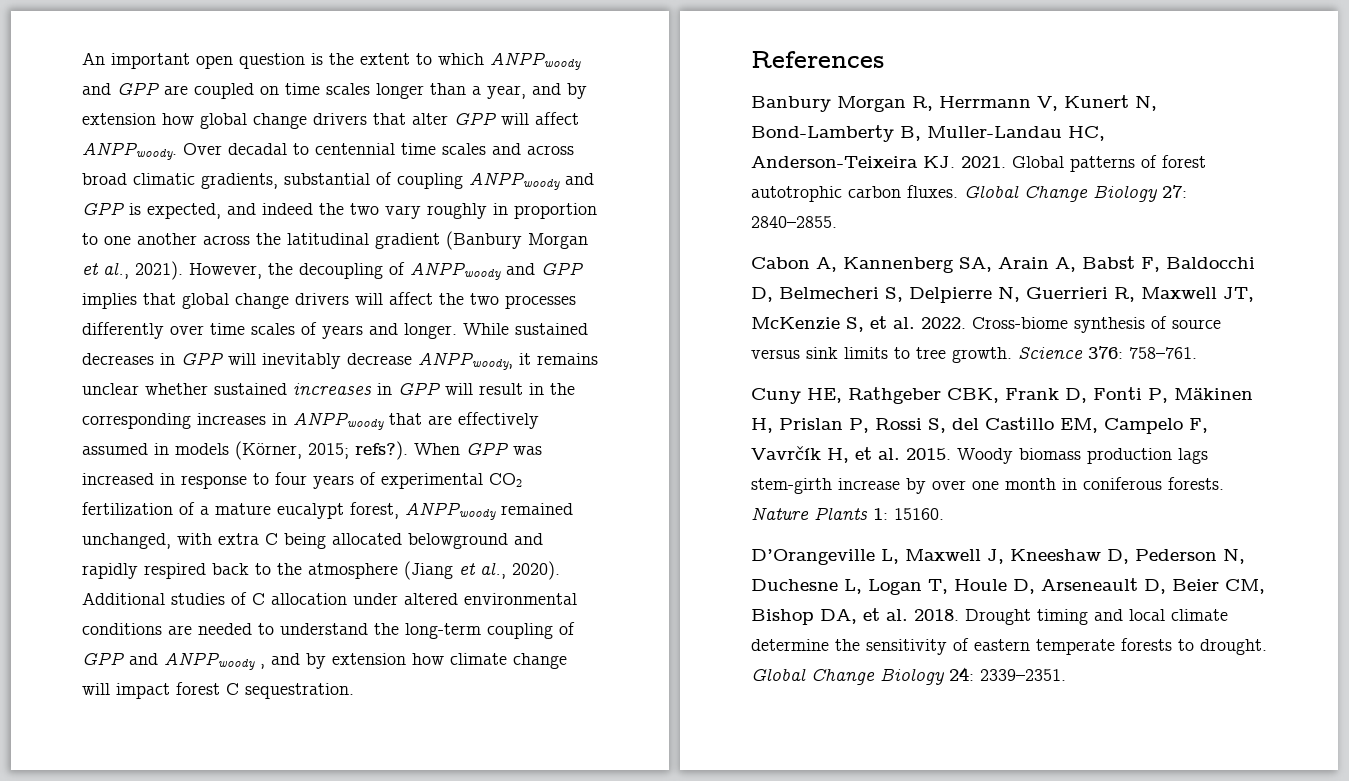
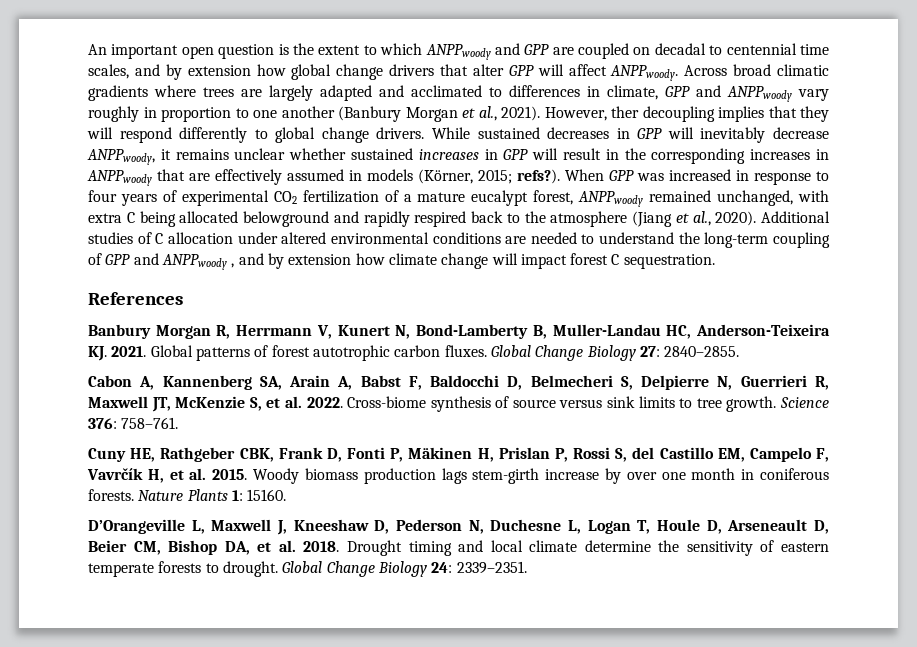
[285,83,526,99] time scales longer than a year, -> [654,43,830,55] [88,64,129,79] decadal to centennial time scales,
[183,143,574,155] [82,172,594,190] [82,202,379,219] Over decadal to centennial time scales and across broad climatic gradients, substantial of coupling ANPPwoody and GPP is expected, and indeed the two -> [684,64,829,76] [88,85,792,102] Across broad climatic gradients where trees are largely adapted and acclimated to differences in climate, GPP and ANPPwoody
[203,233,440,249] across the latitudinal gradient -> (335, 112) none
[268,262,583,280] [82,292,576,309] [82,322,457,339] the decoupling of ANPPwoody and GPP implies that global change drivers will affect the two processes differently over time scales of years and longer. -> [611,106,829,122] [87,127,425,143] ther decoupling implies that they will respond differently to global change drivers.

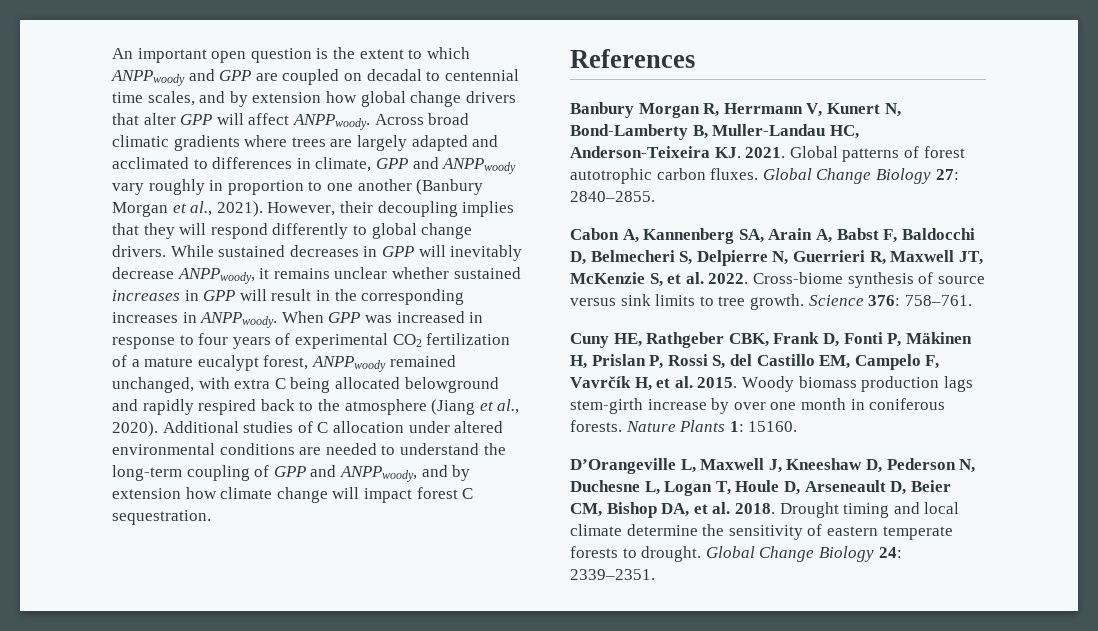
[611,106,639,118] ther -> [339,201,373,213] their
[87,169,560,186] ANPPwoody that are effectively assumed in models (Körner, 2015; refs?). -> [200,312,278,328] ANPPwoody.
[161,254,235,270] ANPPwoody , -> [339,466,417,482] ANPPwoody,

